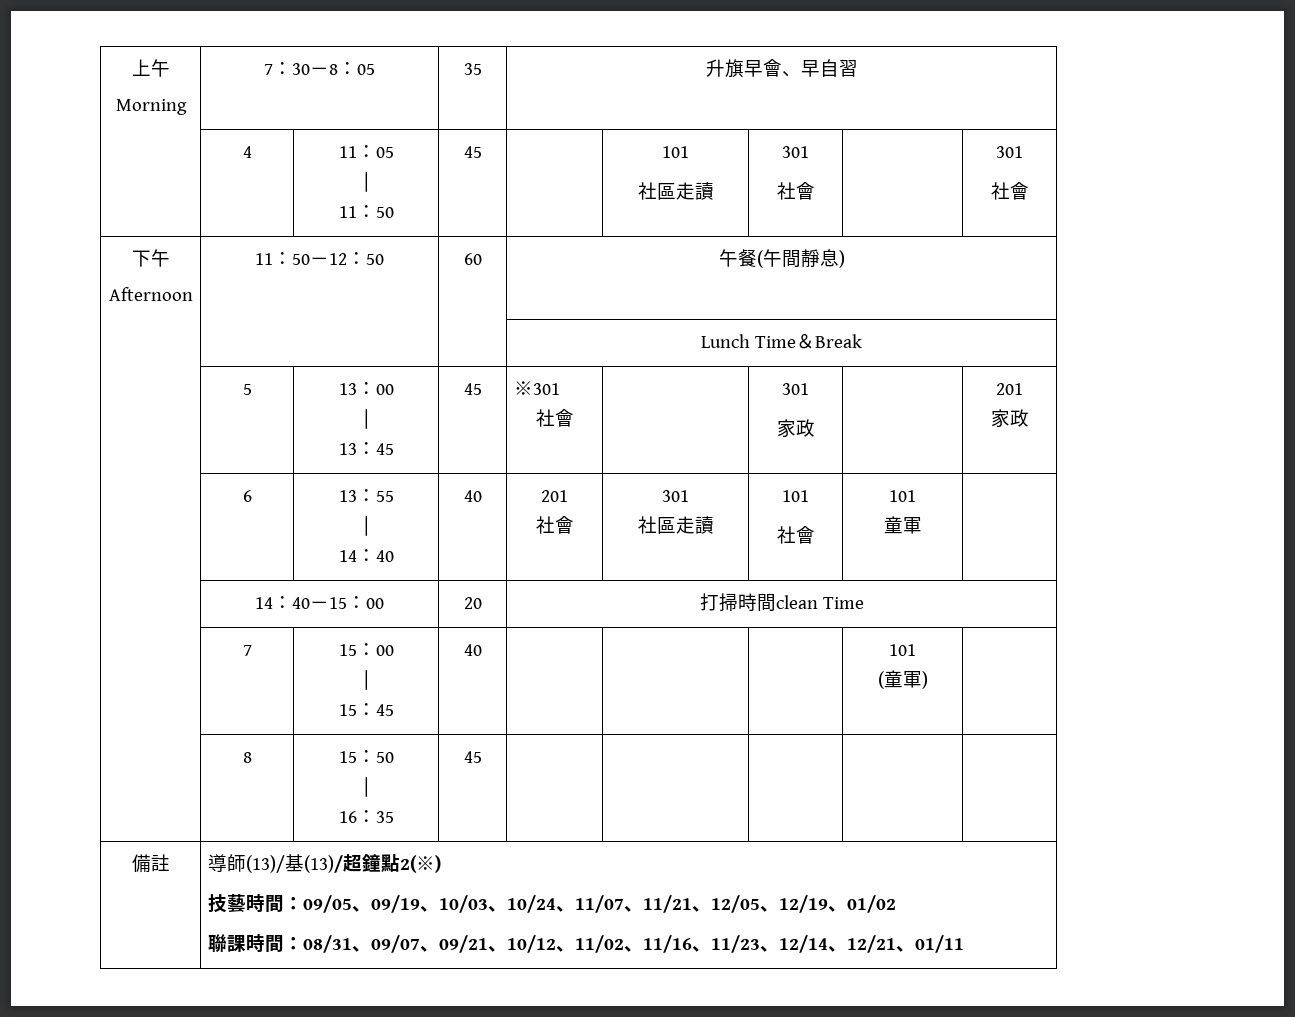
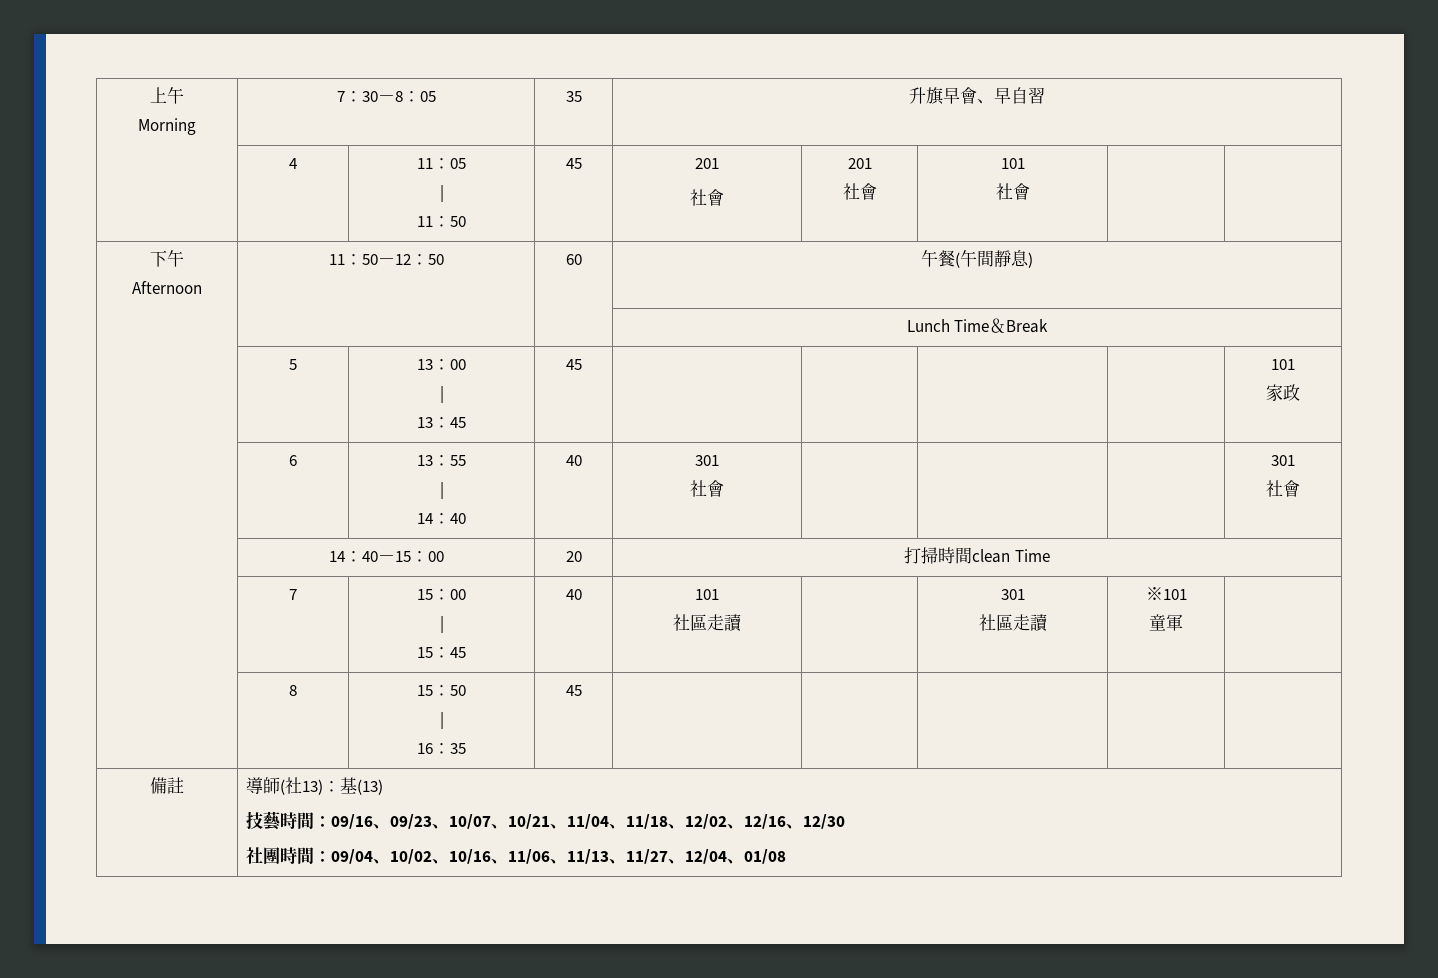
[662,146,689,158] [637,182,714,200] [782,146,809,158] [776,182,815,200] [996,146,1023,158] [990,182,1029,200] | 101 // 社區走讀 | 301 // 社會 | | 301 // 社會 -> [695,158,719,169] [690,189,724,206] [847,158,872,169] [842,183,877,200] [1000,158,1025,169] [995,183,1030,200] 201 // 社會 | 201 // 社會 | 101 // 社會 | |
[513,381,560,395] [535,409,574,427] [782,383,809,395] [776,419,815,438] [996,383,1023,395] ※301 // 社會 | | 301 // 家政 | | 201 -> [1271,359,1295,370] | | | | 101
[541,490,568,502] [535,516,574,534] [662,490,689,502] [637,516,714,534] [782,490,809,502] [776,526,815,544] [889,490,916,502] [883,516,922,534] 201 // 社會 | 301 // 社區走讀 | 101 // 社會 | 101 // 童軍 | -> [695,455,719,466] [690,480,724,497] [1271,455,1295,466] [1266,480,1300,497] 301 // 社會 | | | | 301 // 社會
[889,644,916,656] [877,670,928,689] | | | 101 // (童軍) -> [695,589,719,600] [673,614,742,632] [1000,589,1025,600] [978,614,1048,632] [1145,587,1187,600] [1149,614,1183,631] 101 // 社區走讀 | | 301 // 社區走讀 | ※101 // 童軍
[245,854,441,873] [207,894,896,913] [207,934,964,953] (13)/基(13)/超鐘點2(※) // 技藝時間：09/05、09/19、10/03、10/24、11/07、11/21、12/05、12/19、01/02 // 聯課時間：08/31、09/07、09/21、10/12、11/02、11/16、11/23、12/14、12/21、01/11 -> [279,777,383,795] [245,811,845,830] [245,847,786,865] (社13)：基(13) // 技藝時間：09/16、09/23、10/07、10/21、11/04、11/18、12/02、12/16、12/30 // 社團時間：09/04、10/02、10/16、11/06、11/13、11/27、12/04、01/08

